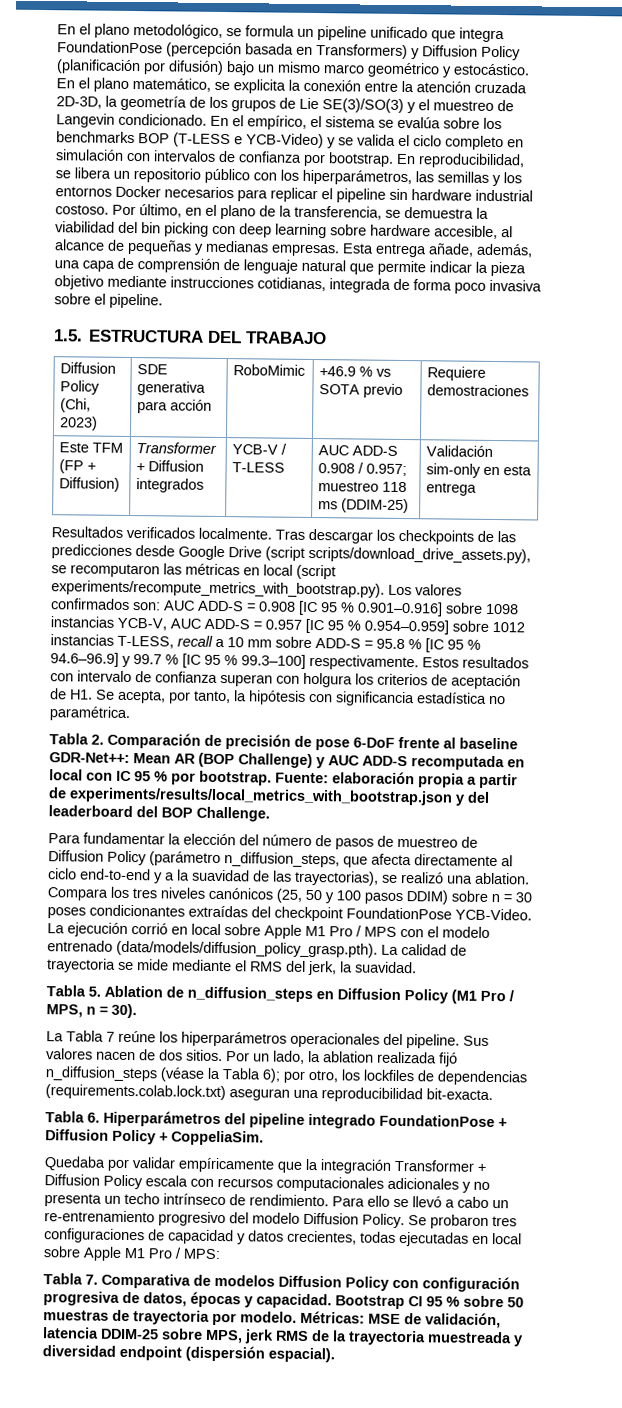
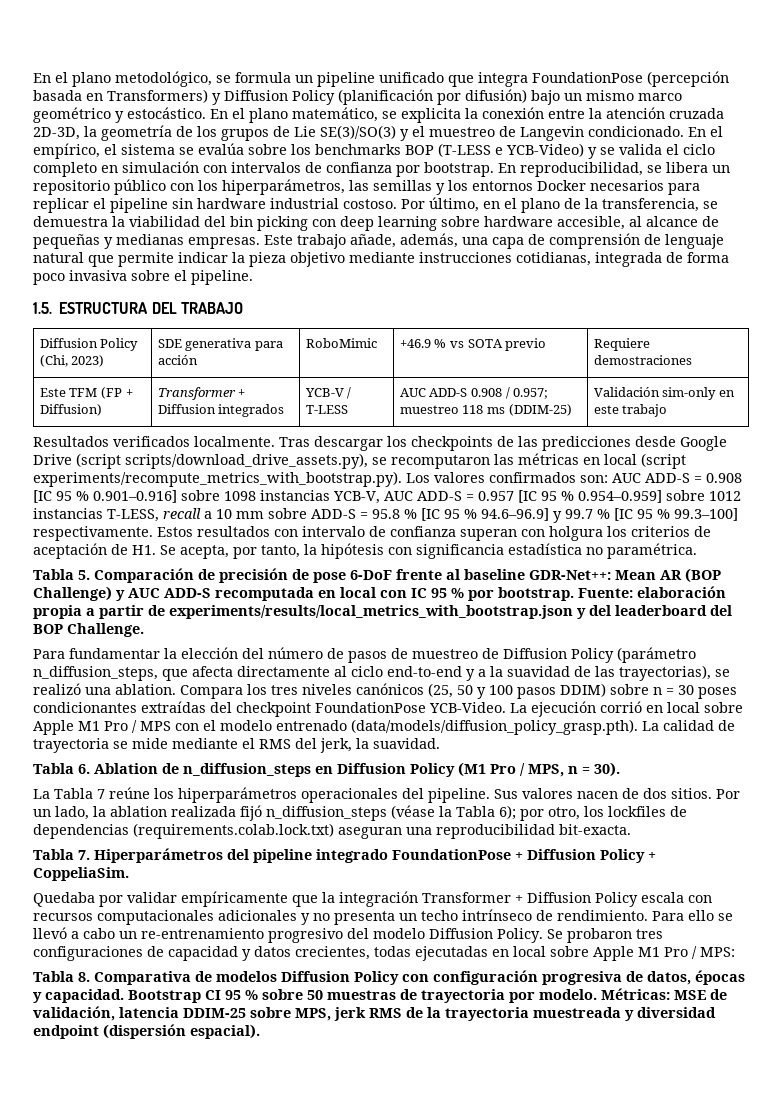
[342,243,427,258] Esta entrega -> [264,234,346,249] Este trabajo
[502,465,532,476] [425,482,477,496] esta entrega -> [593,404,668,417] este trabajo
[91,734,104,745] 2. -> [78,570,90,580] 5.
[88,986,101,997] 5. -> [78,764,90,774] 6.
[87,1112,100,1123] 6. -> [78,850,90,860] 7.
[85,1274,98,1285] 7. -> [78,972,90,982] 8.

